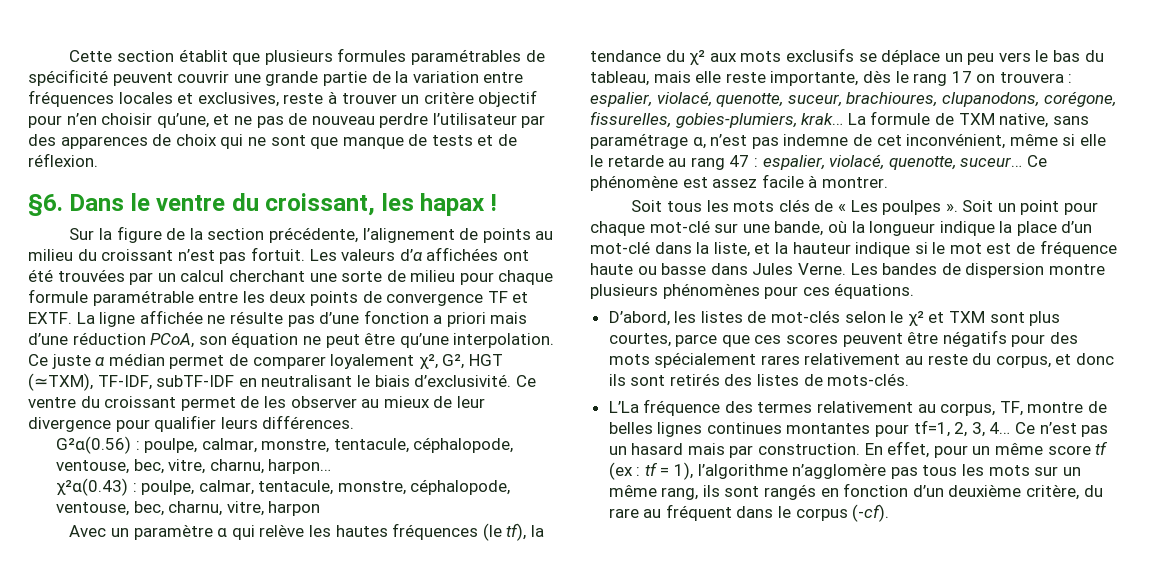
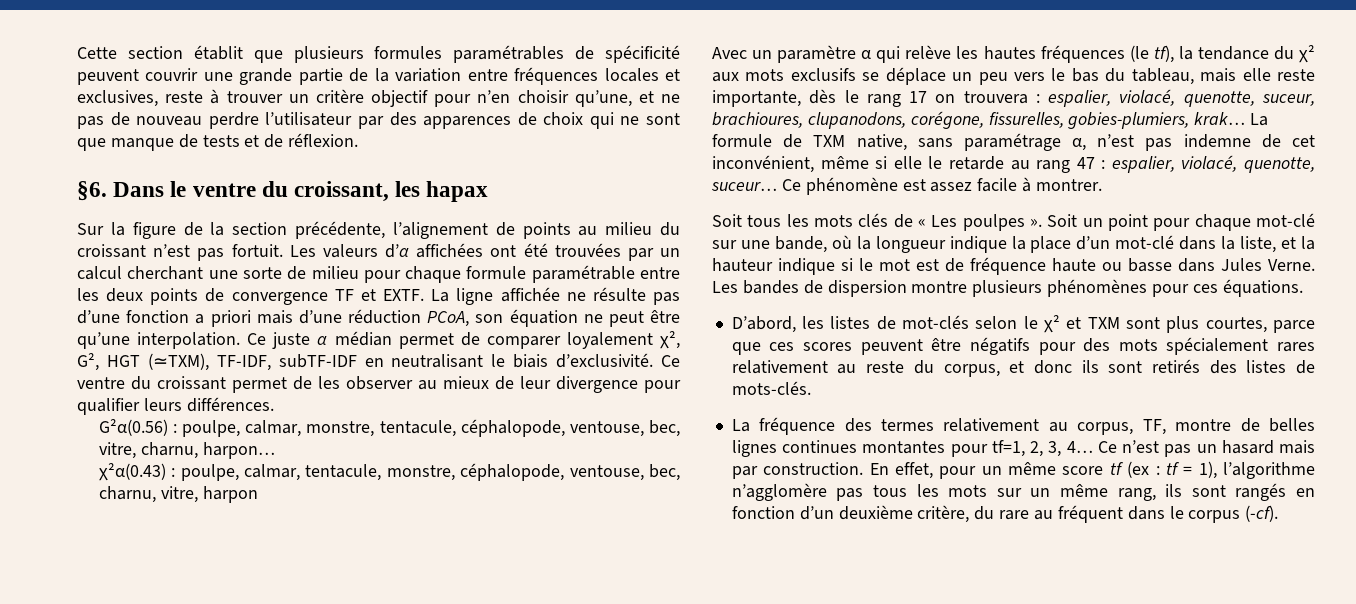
[490,194,497,211] ! -> (489, 191) none
[608,401,639,413] L’La -> [731,419,750,432] La

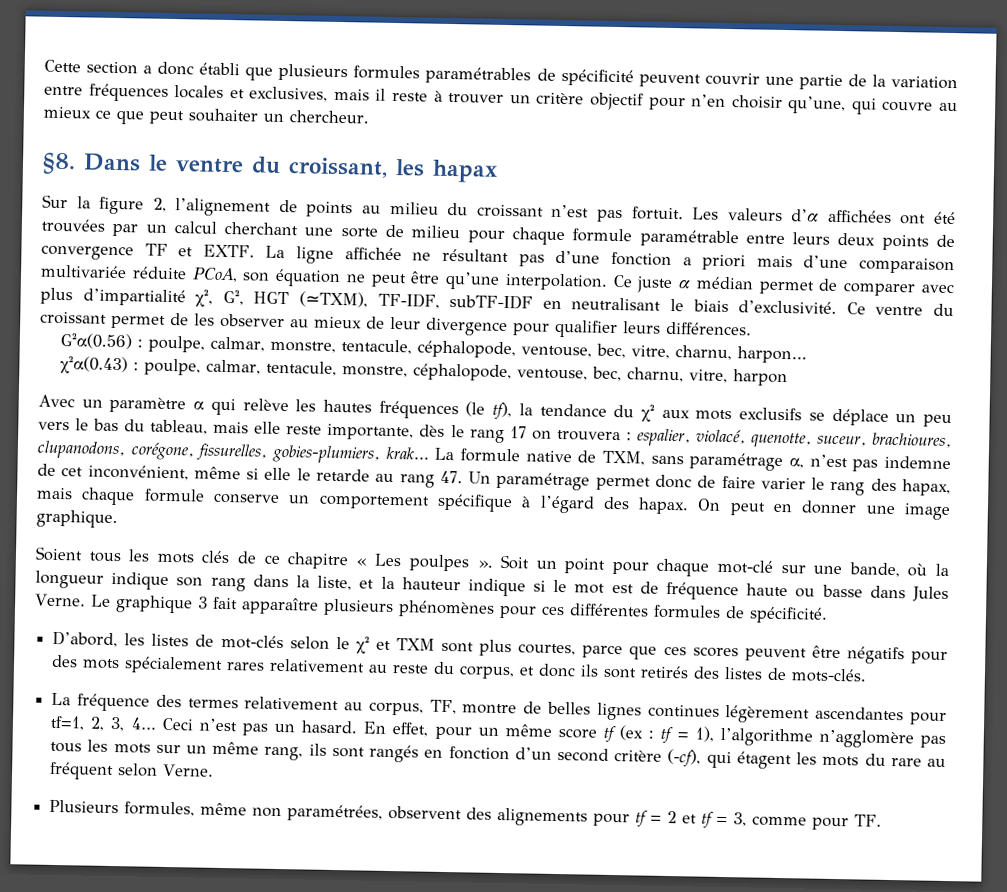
[193,45,243,60] établit -> [143,61,241,76] a donc établi
[239,68,293,85] grande -> (794, 81) none
(158, 98) none -> [333,88,387,101] mais il
[638,91,680,103] [77,112,680,129] [77,133,359,151] [77,181,107,201] et ne pas de nouveau perdre l’utilisateur par des apparences de choix qui ne sont que manque de tests et de réflexion. // §6. -> [851,98,958,115] [43,106,369,125] [42,152,76,175] qui couvre au mieux ce que peut souhaiter un chercheur. // §8.
[183,221,386,239] de la section précédente, -> [152,197,167,212] 2,
[77,288,99,301] les -> [792,232,831,245] leurs
[592,287,646,301] résulte -> [441,248,509,263] résultant
[348,309,422,324] réduction -> [859,257,955,275] [40,264,187,280] comparaison multivariée réduite
[566,332,653,349] loyalement -> [920,283,954,294] [40,287,186,307] avec plus d’impartialité
[783,134,907,151] de TXM native, -> [525,450,645,466] native de TXM,
[1076,155,1315,173] [711,177,1103,195] [712,214,742,227] 47 : espalier, violacé, quenotte, suceur… Ce phénomène est assez facile à montrer. // Soit -> [439,470,952,497] [36,487,951,521] [36,509,118,529] [35,546,83,562] 47. Un paramétrage permet donc de faire varier le rang des hapax, mais chaque formule conserve un comportement spécifique à l’égard des hapax. On peut en donner une image graphique. // Soient
(913, 221) none -> [263,552,350,570] ce chapitre
[1011,235,1175,253] la place d’un mot-clé -> [176,577,246,592] son rang
[712,279,1303,297] Les bandes de dispersion montre plusieurs phénomènes pour ces équations. -> [90,594,828,624] Le graphique 3 fait apparaître plusieurs phénomènes pour ces différentes formules de spécificité.
[862,441,946,454] montantes -> [725,705,905,724] légèrement ascendantes
[1097,441,1117,453] Ce -> [161,717,194,731] Ceci
[1221,440,1315,454] [731,462,864,479] hasard mais par construction. -> [301,720,359,734] hasard.
[838,505,1279,523] deuxième critère, du rare au fréquent dans le corpus (-cf). -> [557,748,947,770] [49,761,215,781] [49,799,883,831] second critère (-cf), qui étagent les mots du rare au fréquent selon Verne. // Plusieurs formules, même non paramétrées, observent des alignements pour tf = 2 et tf = 3, comme pour TF.

